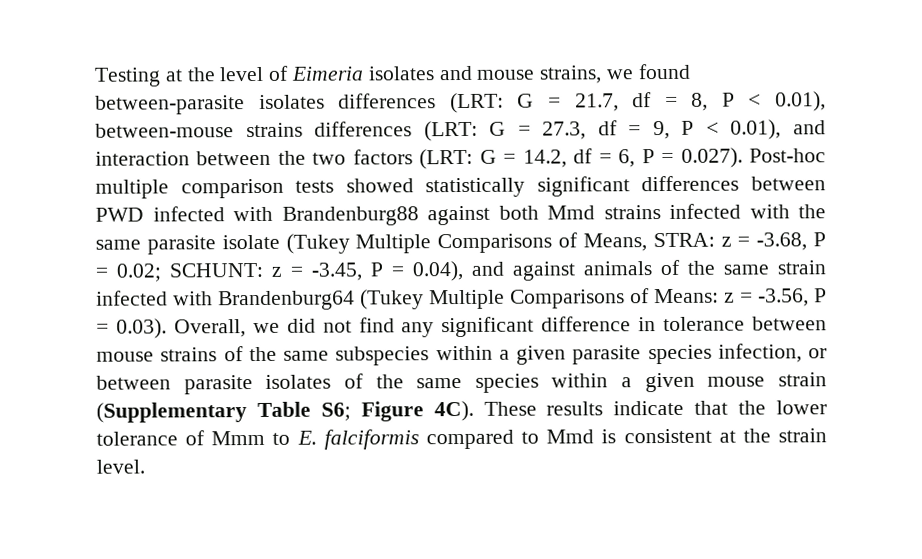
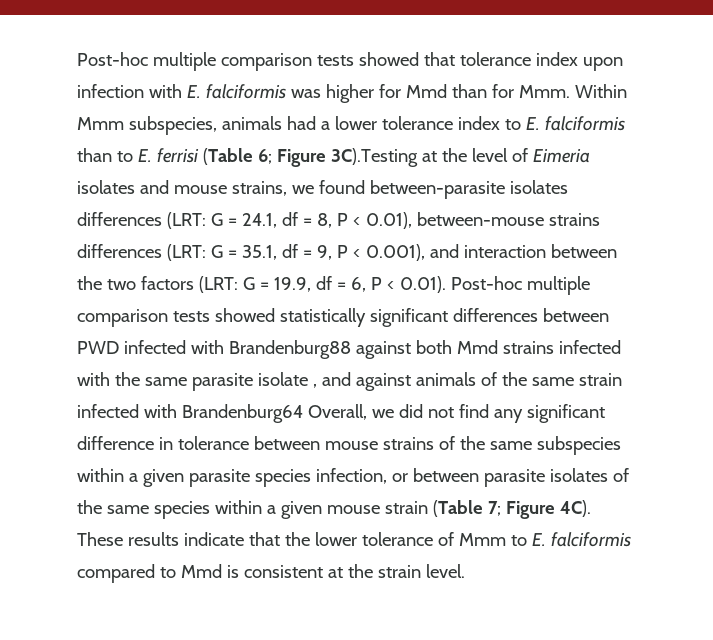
[94,67,161,87] Testing -> [77,52,623,71] [77,84,627,103] [77,116,625,135] [77,148,418,167] Post-hoc multiple comparison tests showed that tolerance index upon infection with E. falciformis was higher for Mmd than for Mmm. Within Mmm subspecies, animals had a lower tolerance index to E. falciformis than to E. ferrisi (Table 6; Figure 3C).Testing
[574,93,619,112] 21.7, -> [241,213,277,228] 24.1,
[542,121,587,140] 27.3, -> [241,245,277,260] 35.1,
[730,119,782,140] 0.01), -> [365,244,425,261] 0.001),
[522,149,567,168] 14.2, -> [273,277,311,292] 19.9,
[661,147,743,168] = 0.027). -> [386,276,446,293] < 0.01).
[285,232,827,254] [95,260,464,282] (Tukey Multiple Comparisons of Means, STRA: z = -3.68, P = 0.02; SCHUNT: z = -3.45, P = 0.04), -> [312,384,317,388] ,
[360,288,827,310] [96,318,167,339] (Tukey Multiple Comparisons of Means: z = -3.56, P = 0.03). -> (303, 413) none
[96,401,351,423] (Supplementary Table S6; -> [432,500,501,517] (Table 7;

